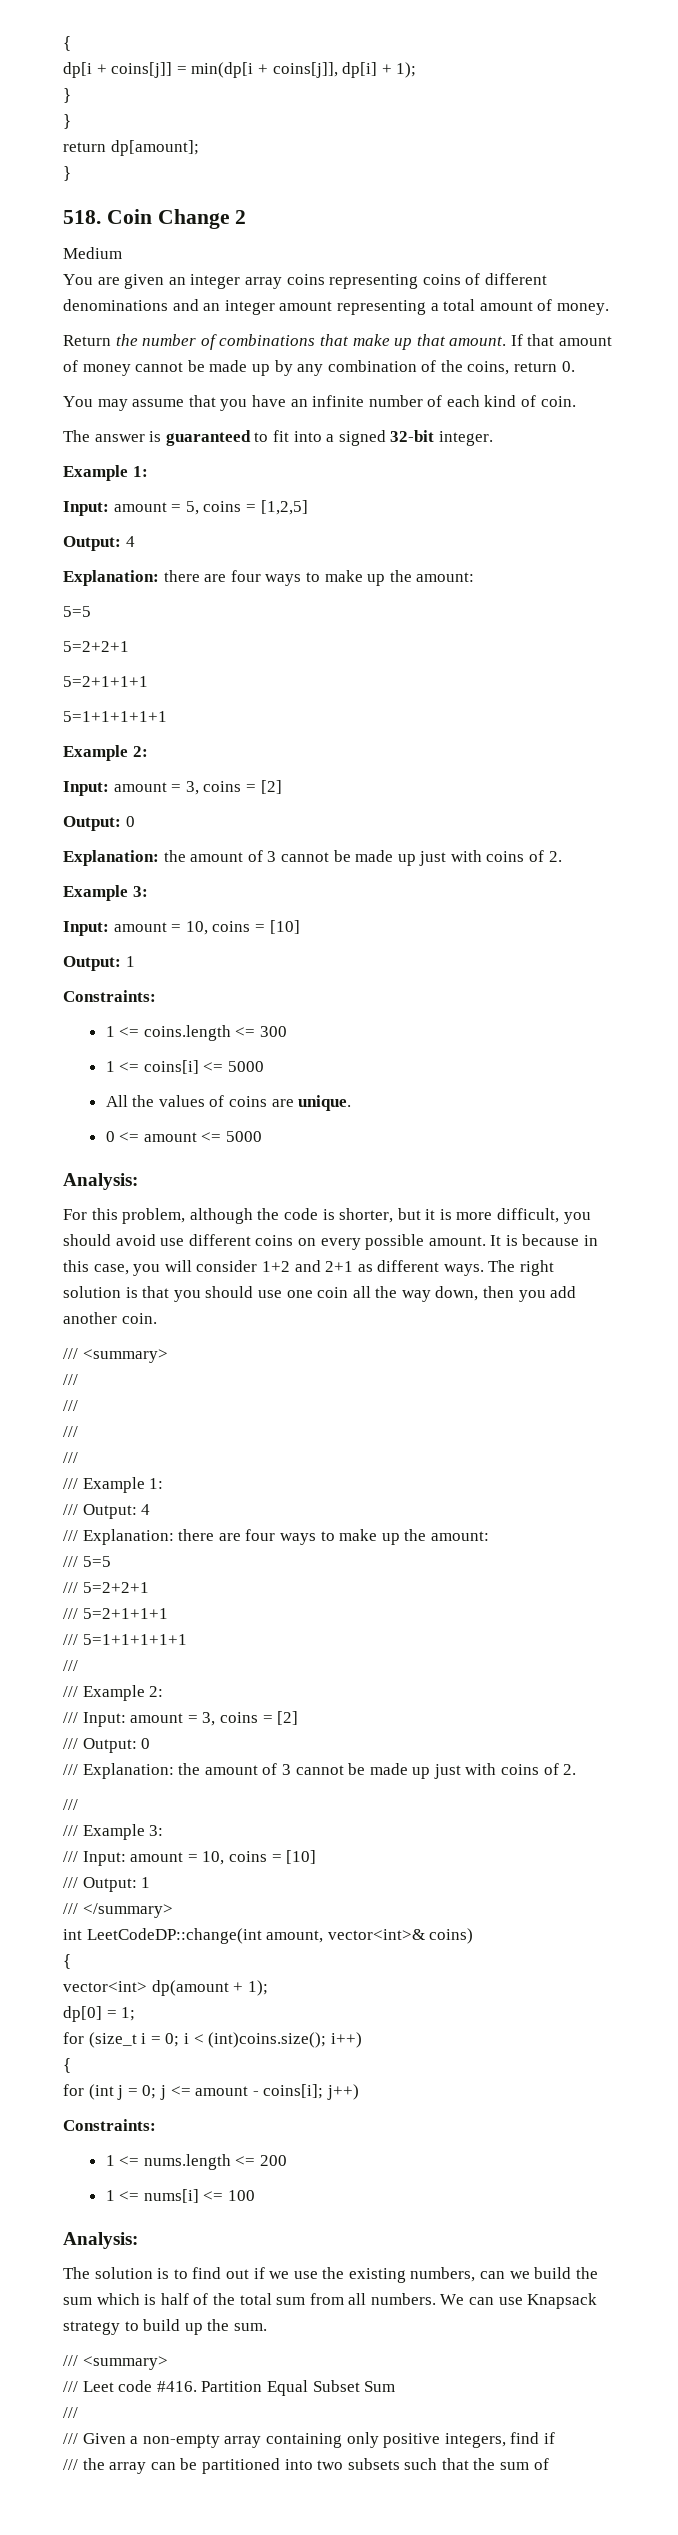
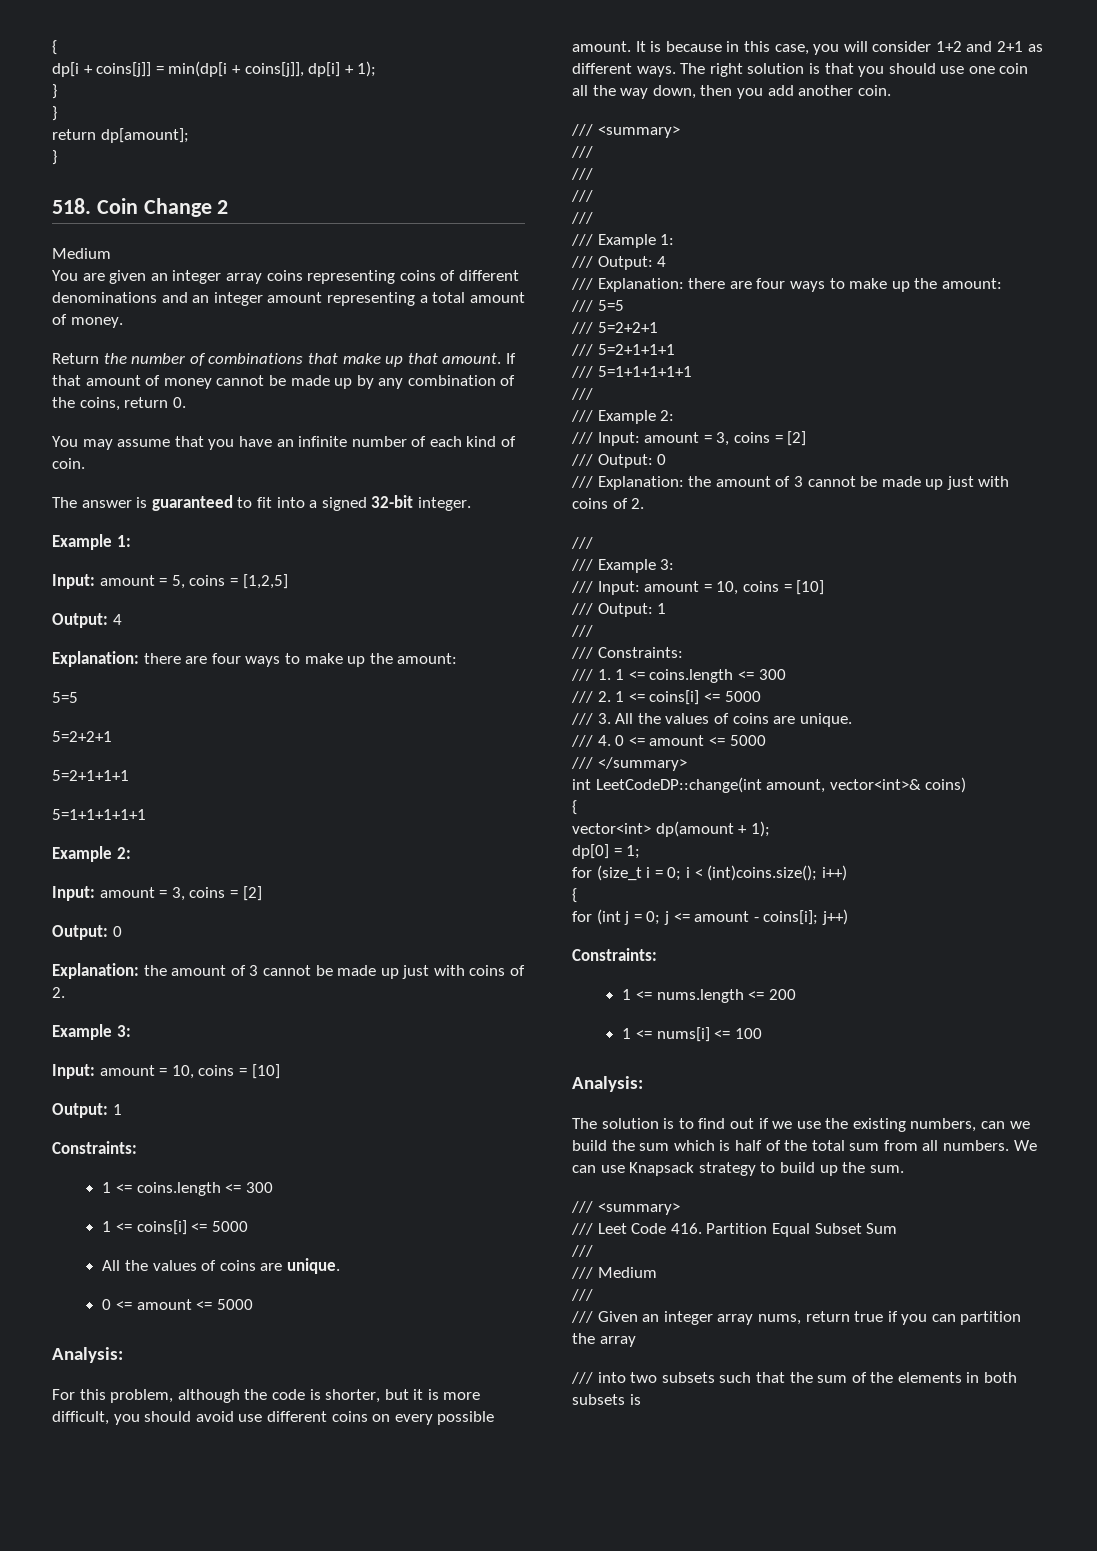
(78, 1908) none -> [571,647,683,659] [571,669,786,683] [571,690,761,705] [571,713,852,727] [571,735,766,747] [571,757,593,769] // /// Constraints: // /// 1. 1 <= coins.length <= 300 // /// 2. 1 <= coins[i] <= 5000 // /// 3. All the values of coins are unique. // /// 4. 0 <= amount <= 5000 // ///
[118,2380,197,2392] code #416. -> [631,1223,702,1234] Code 416.
[82,2432,555,2448] [63,2459,78,2470] Given a non-empty array containing only positive integers, find if // /// -> [597,1267,657,1278] [571,1289,593,1301] [571,1311,1022,1325] Medium // /// // /// Given an integer array nums, return true if you can partition
[150,2458,280,2474] can be partitioned -> [571,1372,593,1384] // ///
(549, 2464) none -> [870,1372,1018,1383] [572,1394,641,1405] the elements in both subsets is

